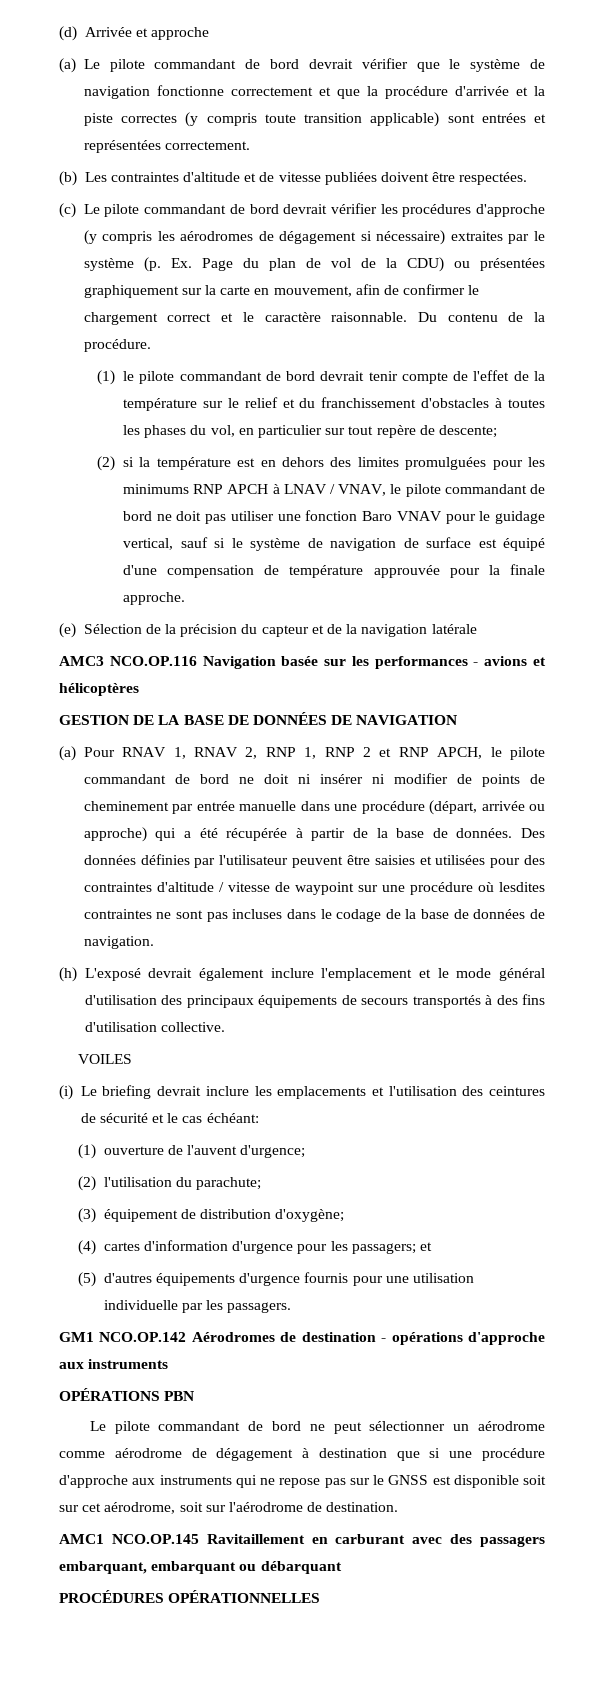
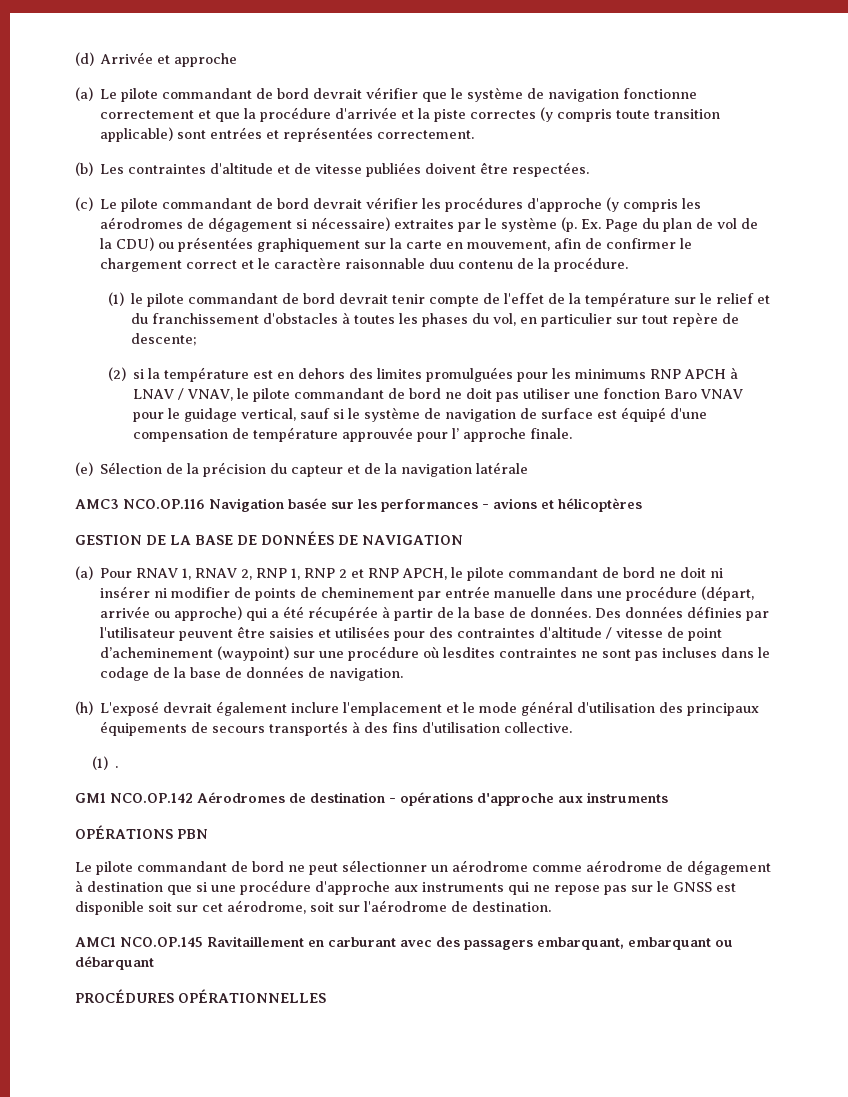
[331,312,437,322] raisonnable. Du -> [345,258,455,269] raisonnable duu
[488,564,545,575] [123,592,186,605] la finale approche. -> [452,428,573,442] l’ approche finale.
[294,882,354,895] waypoint -> [688,628,723,641] [100,646,290,661] point d’acheminement (waypoint)
[78,1054,133,1064] [59,1085,545,1100] [80,1113,259,1123] [78,1144,306,1159] [78,1176,262,1191] [78,1208,345,1223] [78,1240,433,1255] [78,1272,475,1287] [103,1300,292,1313] VOILES // (i) Le briefing devrait inclure les emplacements et l'utilisation des ceintures de sécurité et le cas échéant: // (1) ouverture de l'auvent d'urgence; // (2) l'utilisation du parachute; // (3) équipement de distribution d'oxygène; // (4) cartes d'information d'urgence pour les passagers; et // (5) d'autres équipements d'urgence fournis pour une utilisation individuelle par les passagers. -> [91,756,118,770] (1) .

